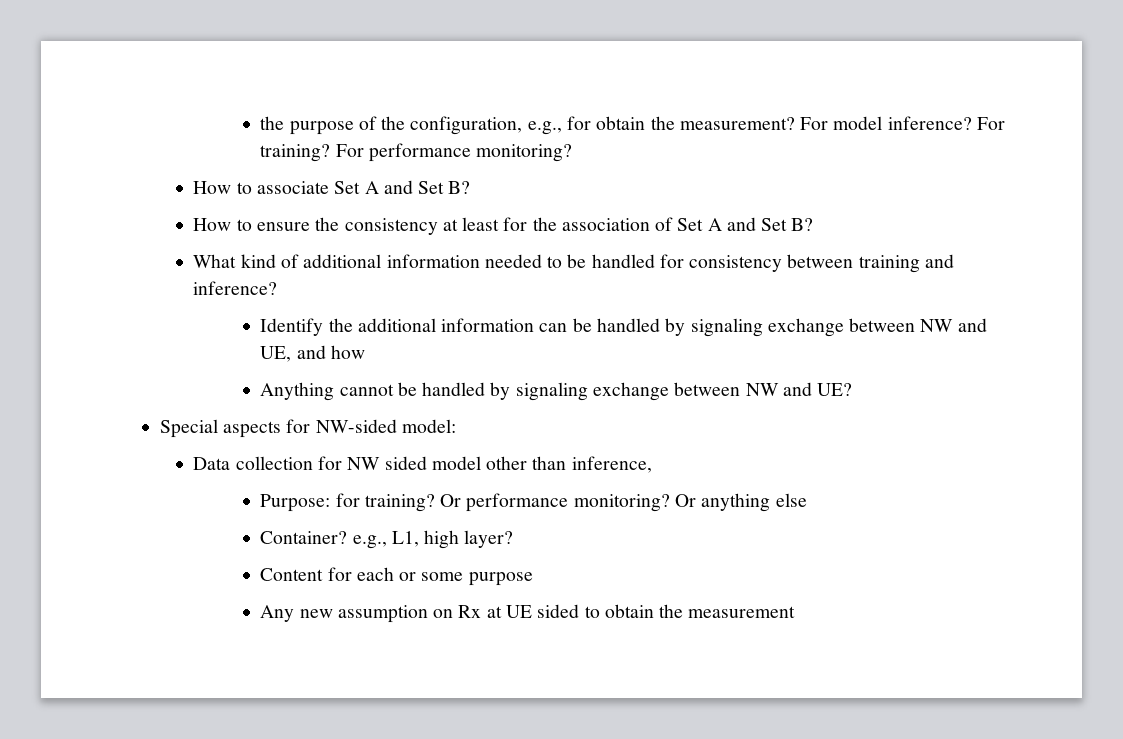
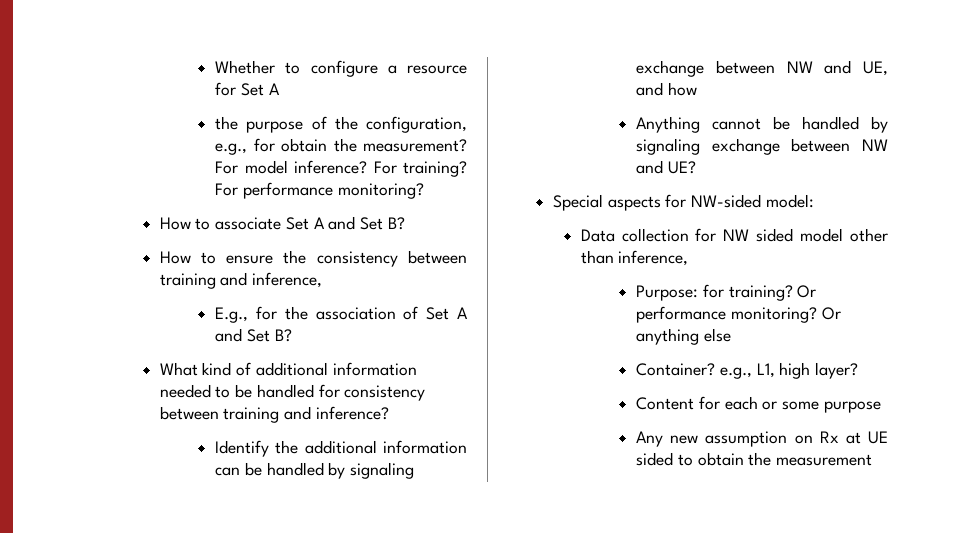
(260, 123) none -> [215,60,468,77] [215,82,280,96] Whether to configure a resource for Set A //
[442,217,500,231] at least -> [407,250,467,264] [159,272,323,289] [215,307,249,323] between training and inference, // E.g.,

